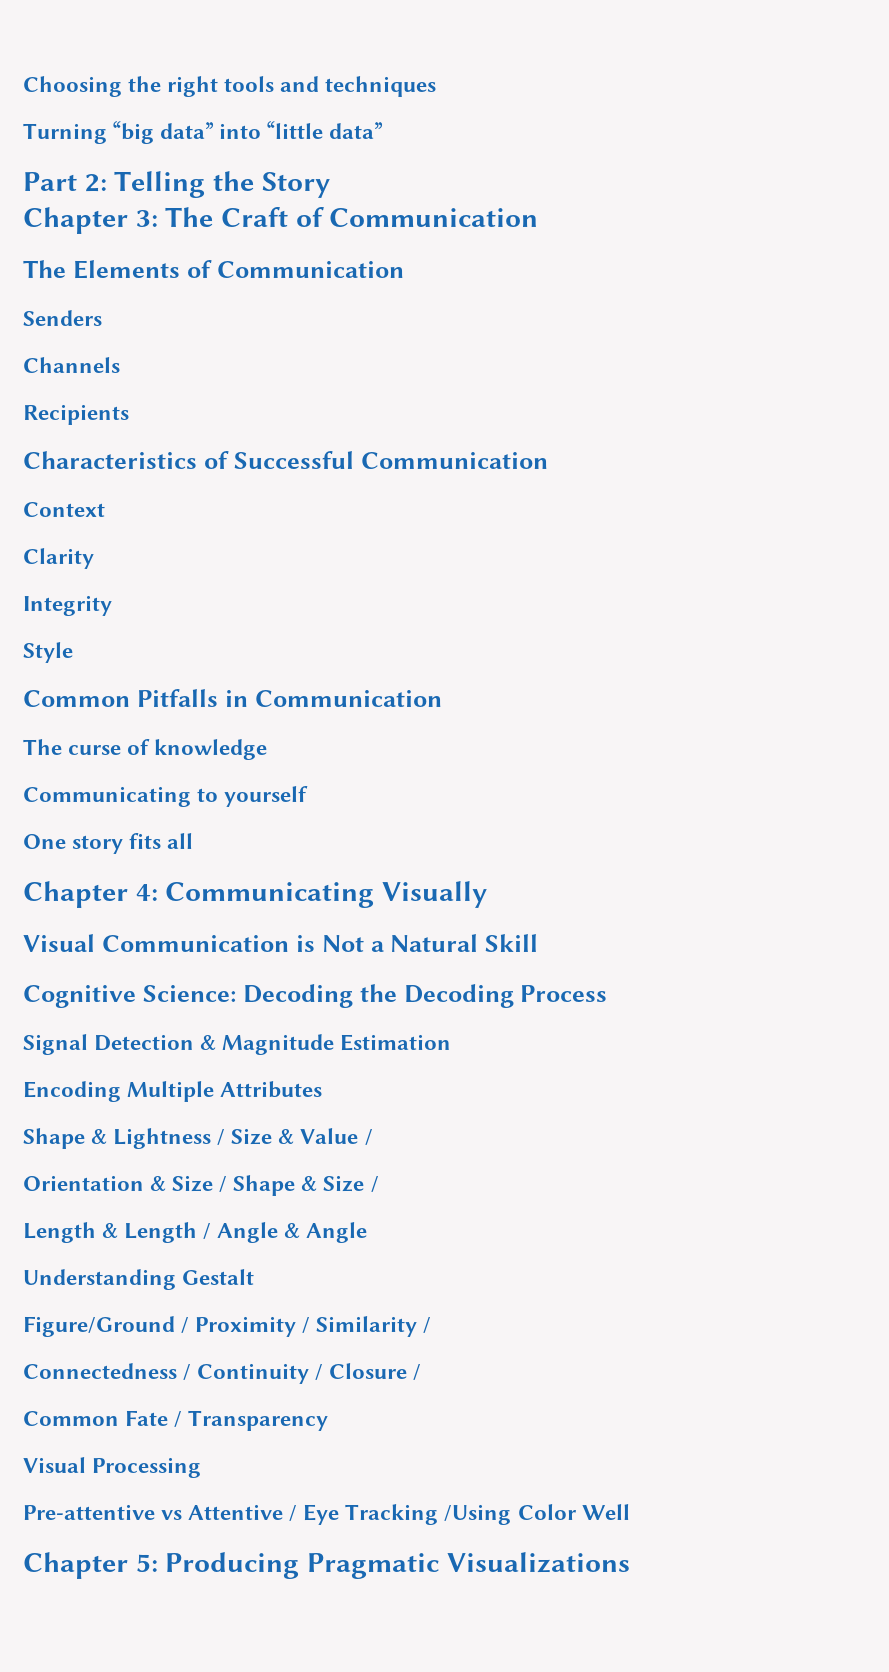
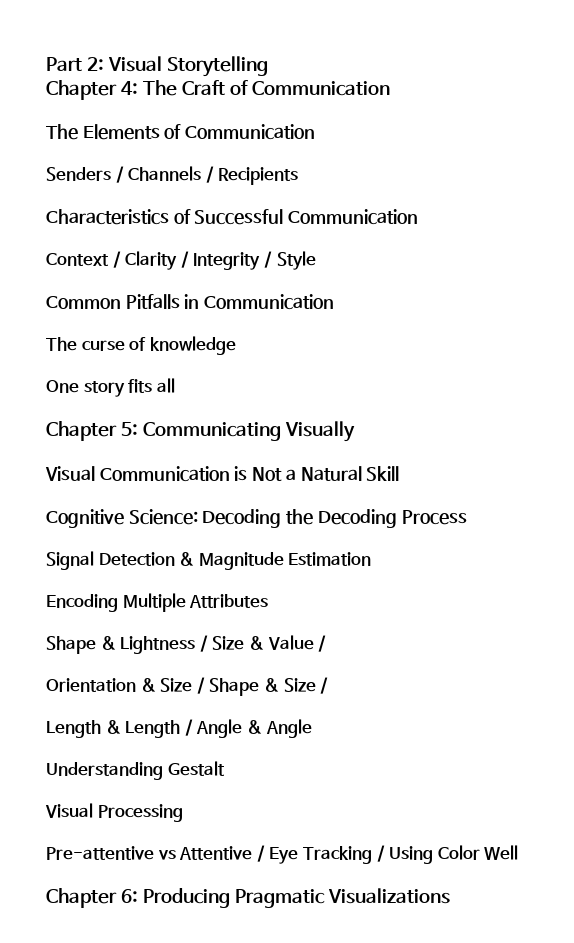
[23,76,437,97] [23,121,384,144] [23,171,330,198] [23,207,158,234] Choosing the right tools and techniques // Turning “big data” into “little data” // Part 2: Telling the Story // Chapter 3: -> [46,56,268,77] [46,80,138,100] Part 2: Visual Storytelling // Chapter 4:
(102, 318) // -> [115,166,124,183] /
(120, 365) // -> [205,166,214,183] /
(105, 509) // -> [112,251,121,268] /
(94, 558) // -> [180,251,189,268] /
(112, 605) // -> [263,251,272,268] /
[23,786,309,807] // Communicating to yourself -> (236, 345) none
[135,884,158,901] 4: -> [120,422,138,436] 5:
[23,1316,432,1337] [23,1363,422,1384] [23,1410,329,1431] // Figure/Ground / Proximity / Similarity / // Connectedness / Continuity / Closure / // Common Fate / Transparency -> (225, 768) none
[444,1504,512,1525] /Using -> [376,845,434,864] / Using
[135,1554,158,1572] 5: -> [120,889,138,903] 6:

